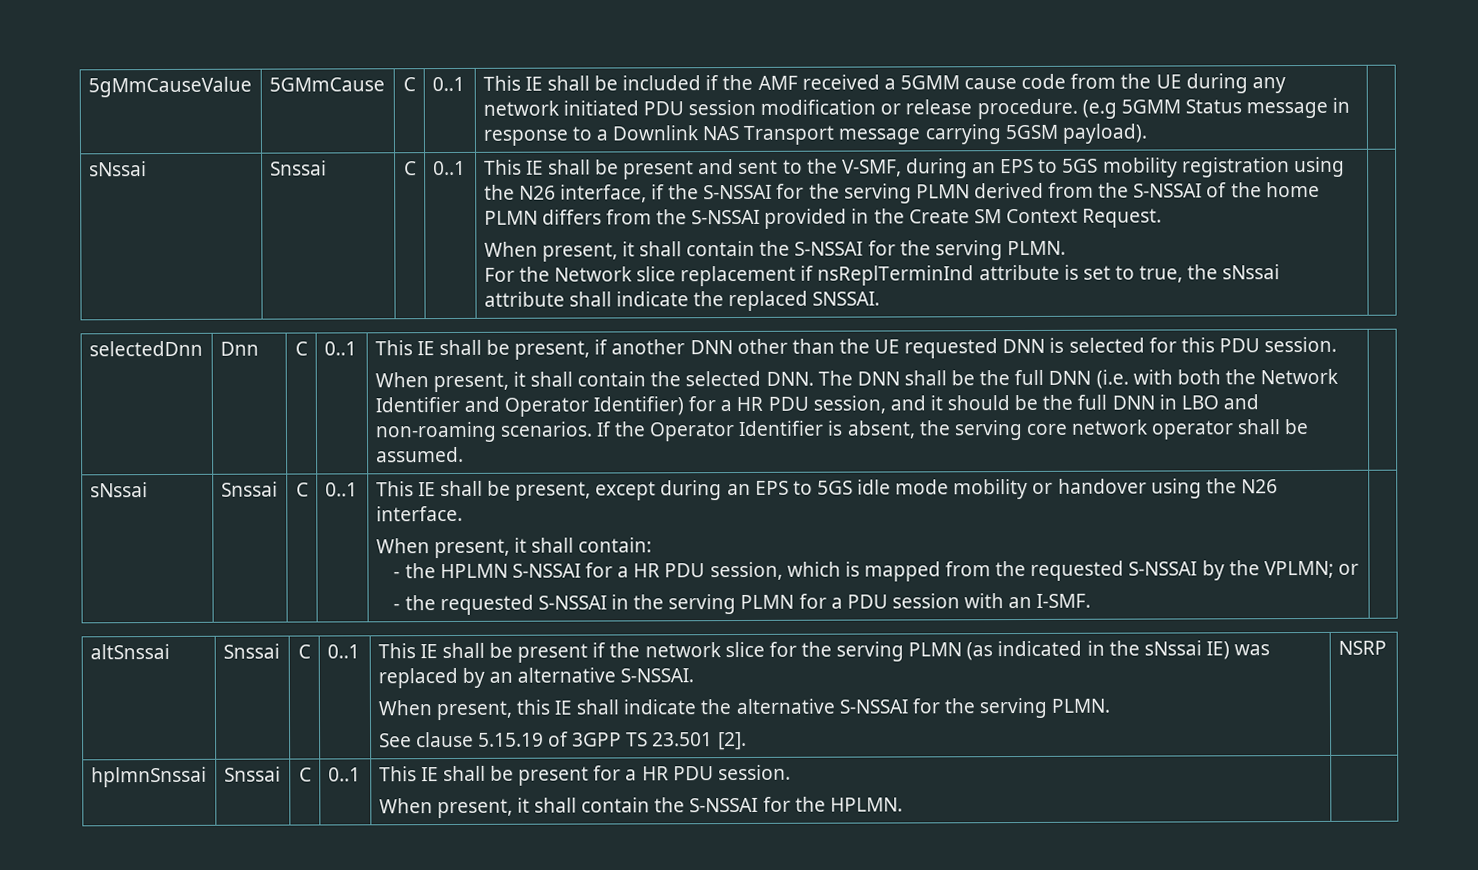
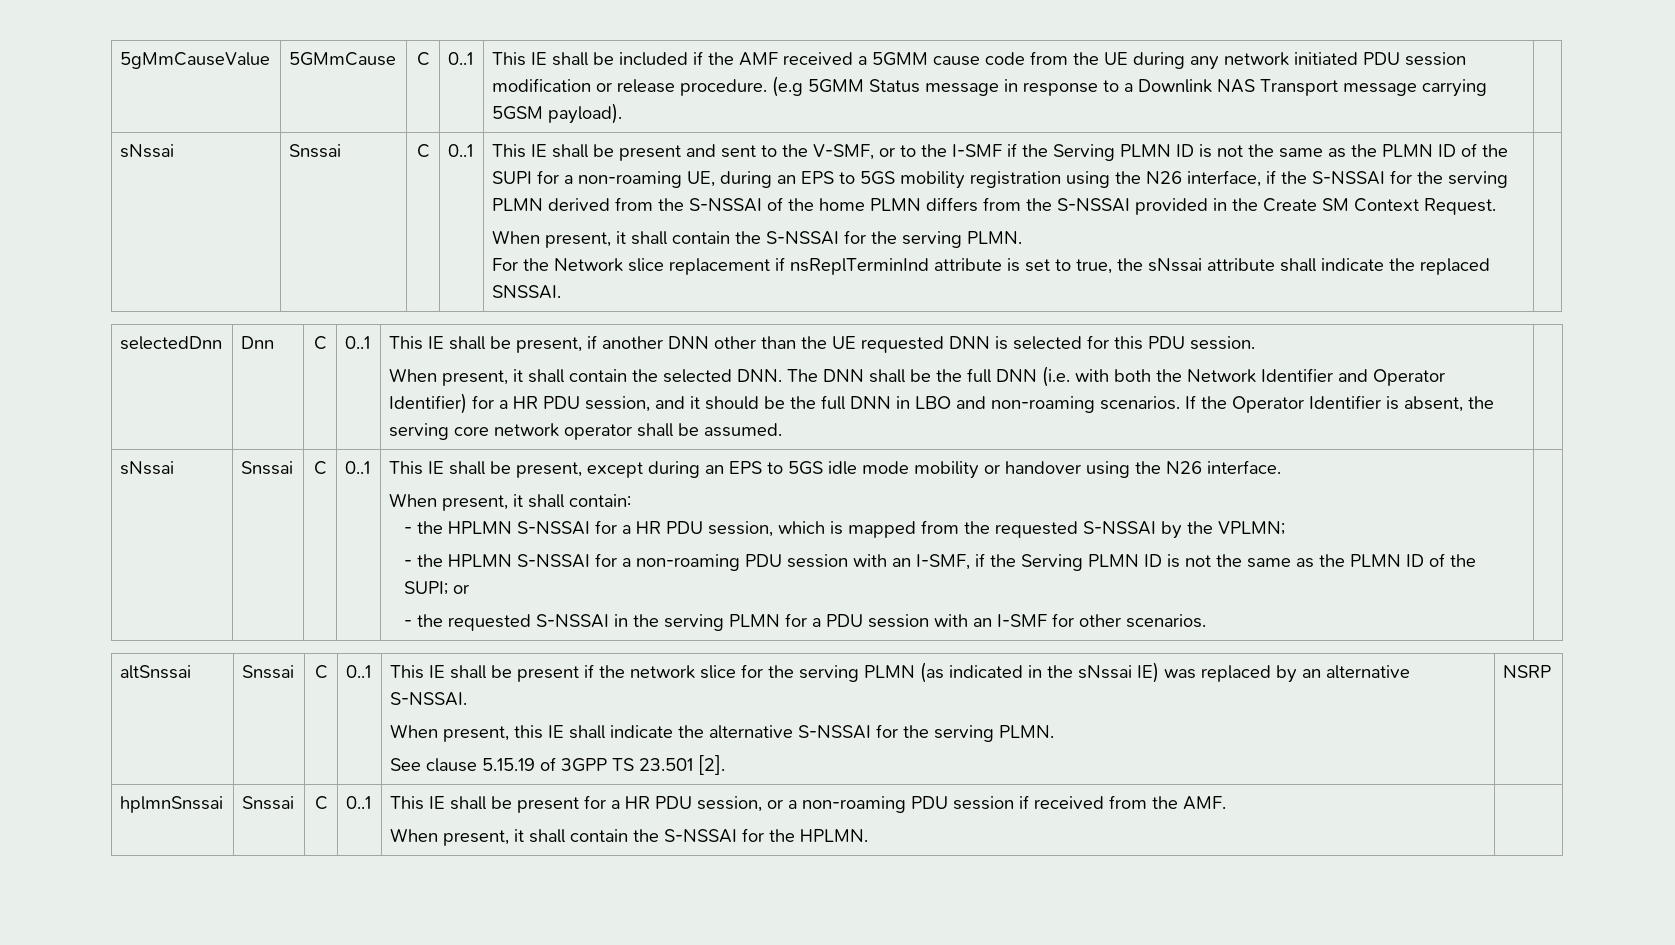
(902, 168) none -> [879,143,1509,161] [492,170,716,188] or to the I-SMF if the Serving PLMN ID is not the same as the PLMN ID of the SUPI for a non-roaming UE,
(1334, 569) none -> [403,553,1476,571] [403,581,448,595] // - the HPLMN S-NSSAI for a non-roaming PDU session with an I-SMF, if the Serving PLMN ID is not the same as the PLMN ID of the SUPI;
[1036,593,1092,608] I-SMF. -> [996,613,1206,628] I-SMF for other scenarios.
[717,764,791,781] session. -> [697,795,1227,813] session, or a non-roaming PDU session if received from the AMF.

